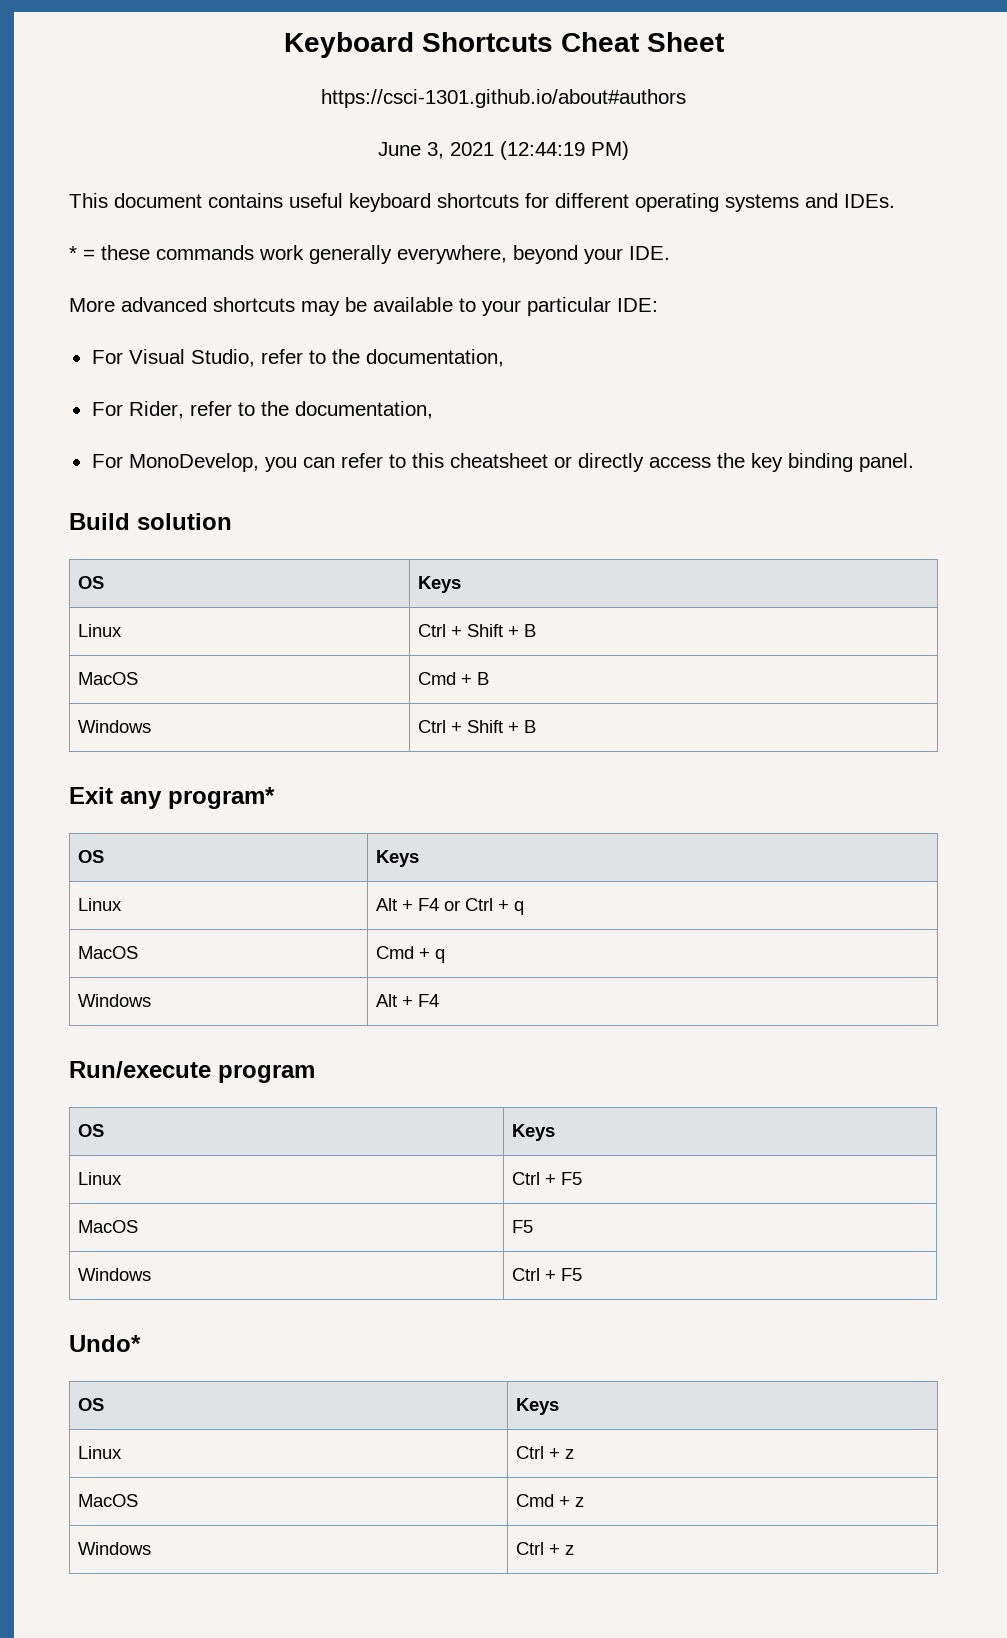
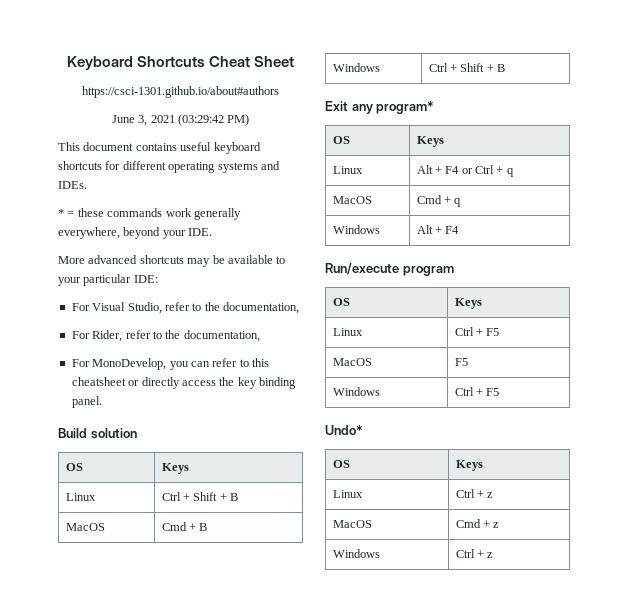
[500,141,585,160] (12:44:19 -> [177,114,224,126] (03:29:42

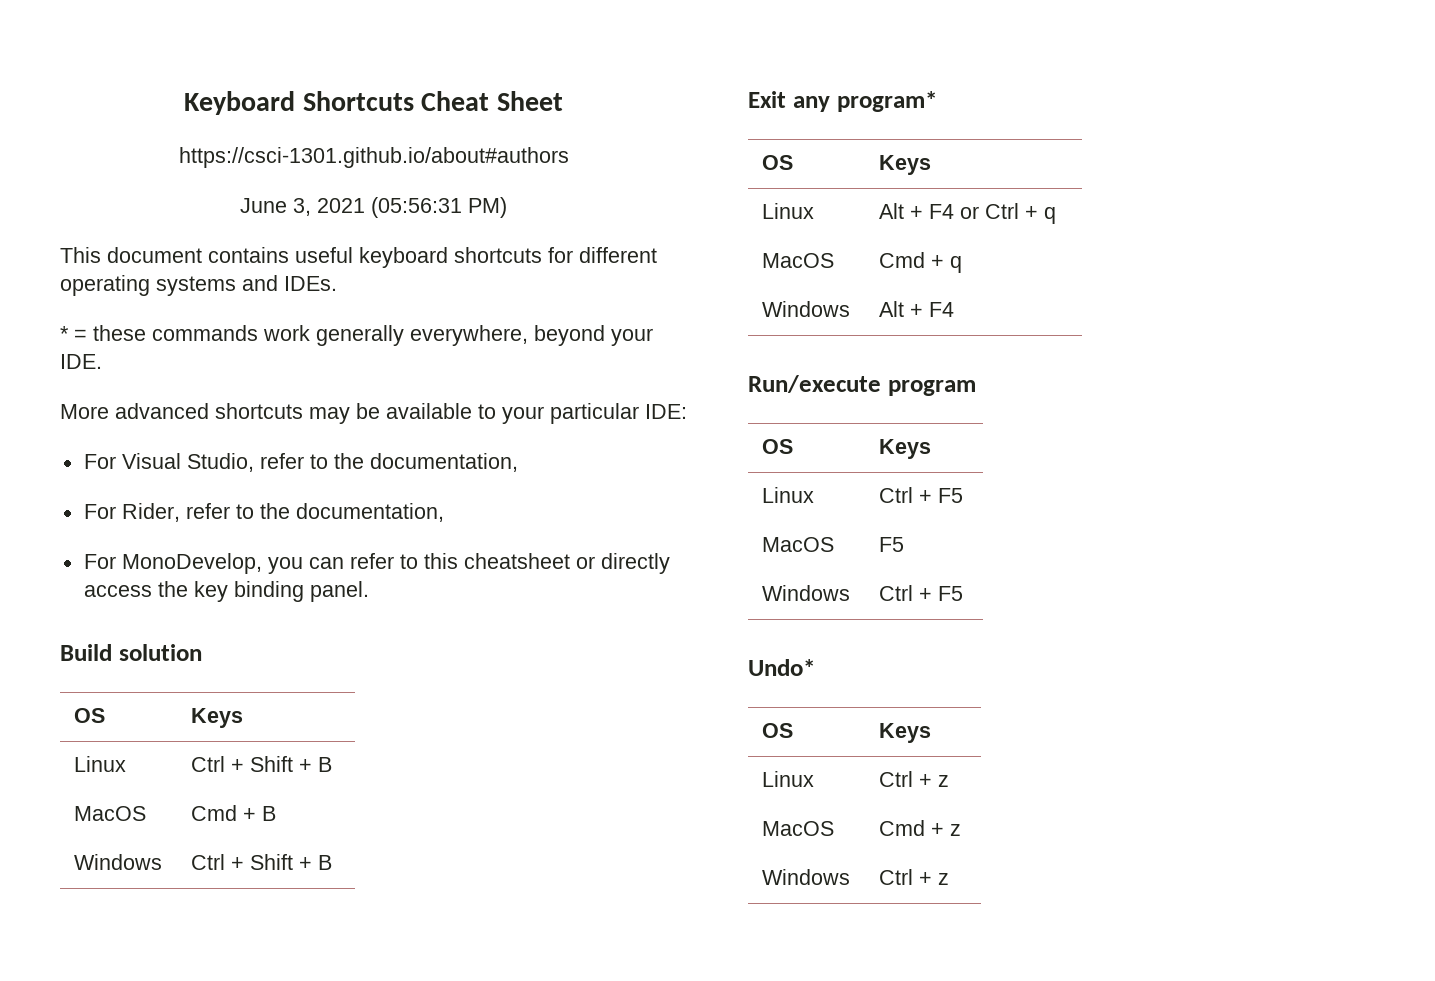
[177,114,224,126] (03:29:42 -> [371,197,462,218] (05:56:31

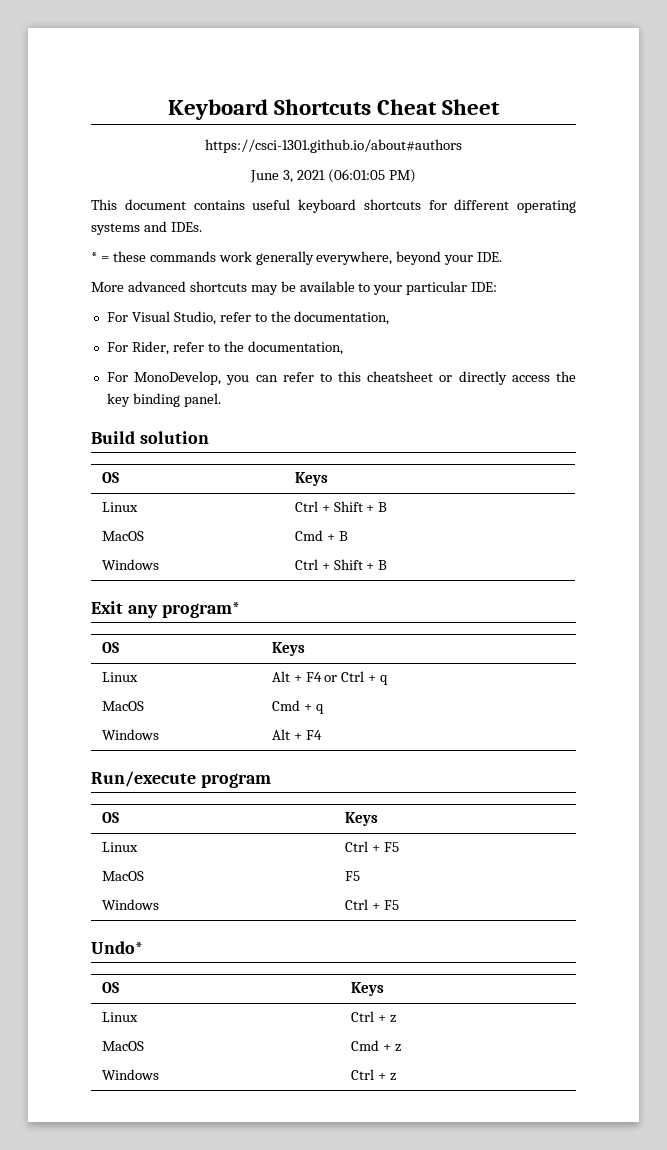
[371,197,462,218] (05:56:31 -> [327,169,385,183] (06:01:05

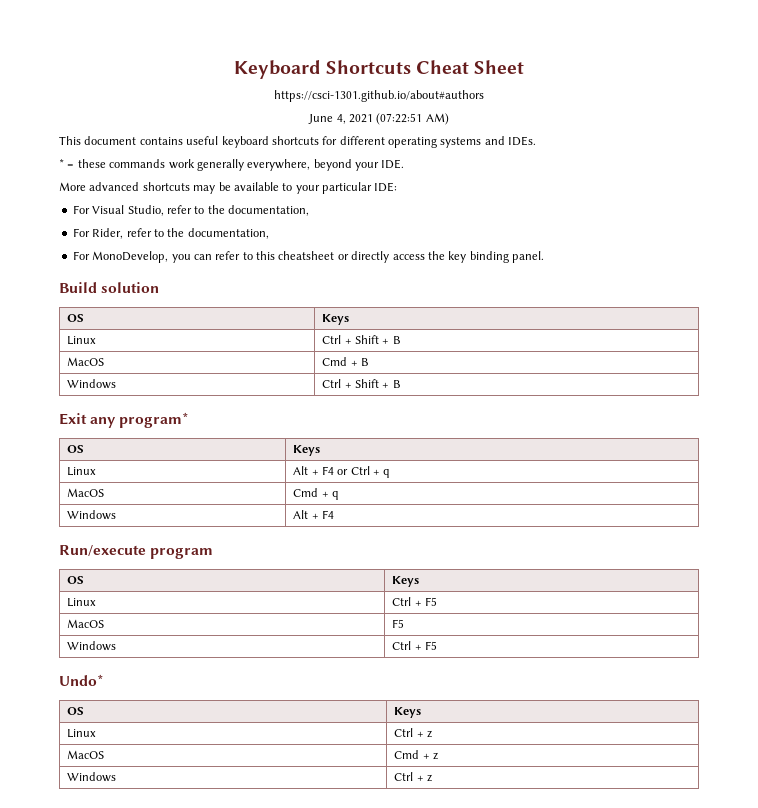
[283,169,416,183] 3, 2021 (06:01:05 PM) -> [336,113,449,125] 4, 2021 (07:22:51 AM)

